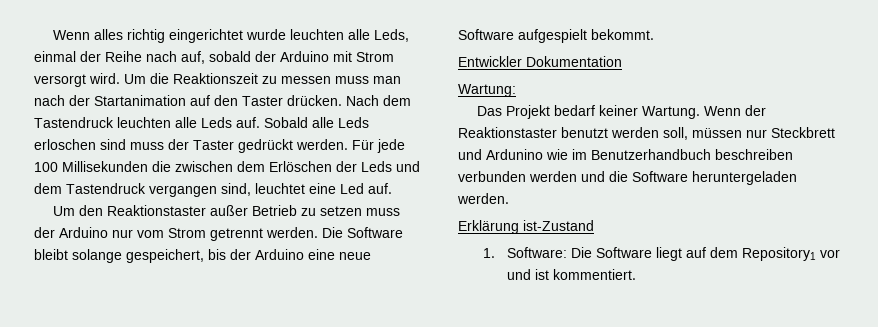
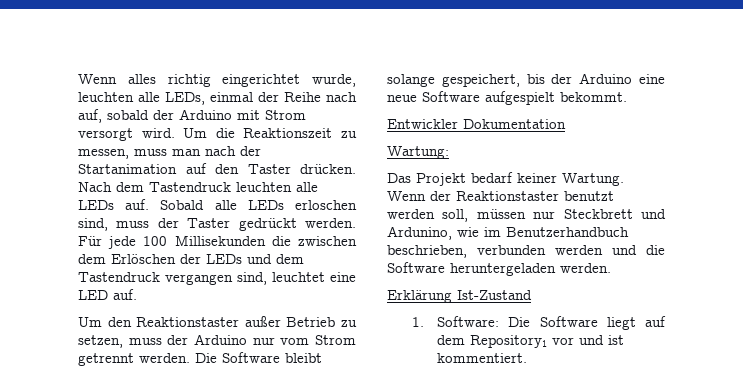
[245,29,409,42] wurde leuchten alle Leds, -> [312,74,356,87] [78,92,205,105] wurde, leuchten alle LEDs,
[281,76,331,84] messen -> [78,149,129,159] messen,
[201,117,232,128] Leds -> [78,200,114,210] LEDs
[338,117,369,128] [34,139,126,150] Leds erloschen sind -> [247,200,357,210] [78,218,108,231] LEDs erloschen sind,
[361,161,392,172] Leds -> [206,254,242,264] LEDs
[340,183,364,194] Led -> [78,290,108,300] LED
[319,206,362,216] setzen -> [78,335,123,348] setzen,
[486,149,543,160] Ardunino -> [387,226,452,240] Ardunino,
[715,149,793,160] beschreiben -> [387,245,467,258] beschrieben,
[523,220,594,231] ist-Zustand -> [457,290,532,300] Ist-Zustand

